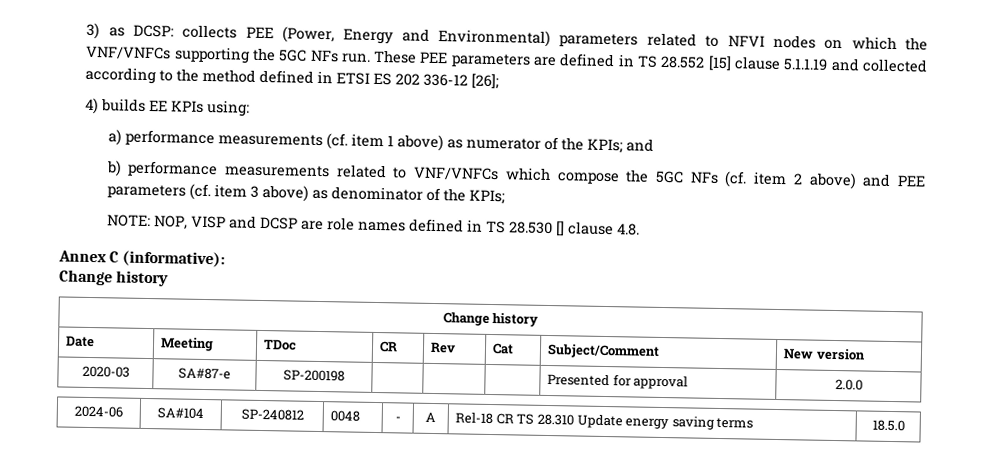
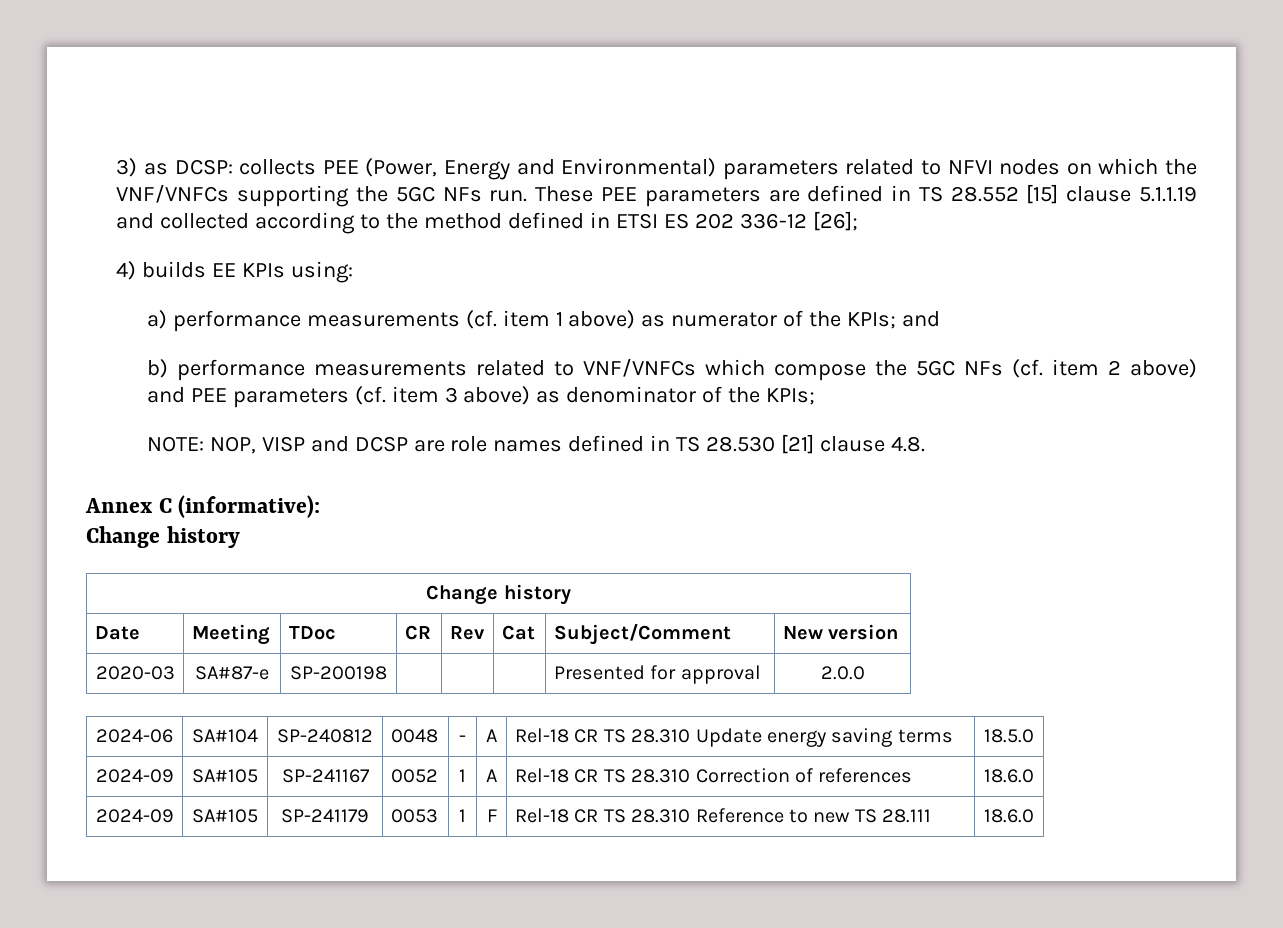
[554,221,565,237] [] -> [781,434,815,454] [21]
(905, 425) none -> [95,769,174,783] [192,769,258,783] [281,769,370,783] [390,769,438,783] [459,769,466,782] [486,769,497,782] [514,768,913,783] [984,769,1034,783] [95,809,174,823] [192,809,258,823] [281,809,369,823] [390,809,438,823] [459,809,466,822] [486,809,497,822] [514,808,932,823] [984,809,1034,823] // 2024-09 | SA#105 | SP-241167 | 0052 | 1 | A | Rel-18 CR TS 28.310 Correction of references | 18.6.0 // 2024-09 | SA#105 | SP-241179 | 0053 | 1 | F | Rel-18 CR TS 28.310 Reference to new TS 28.111 | 18.6.0

